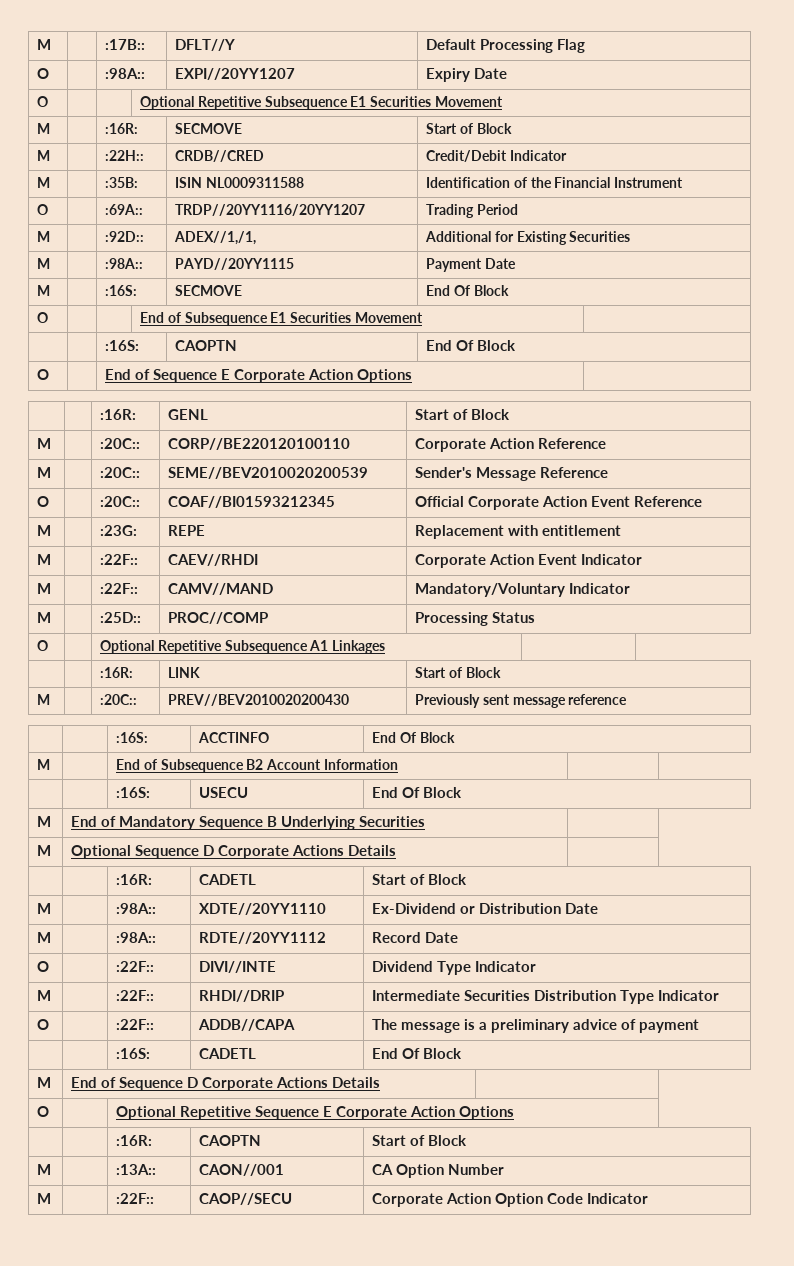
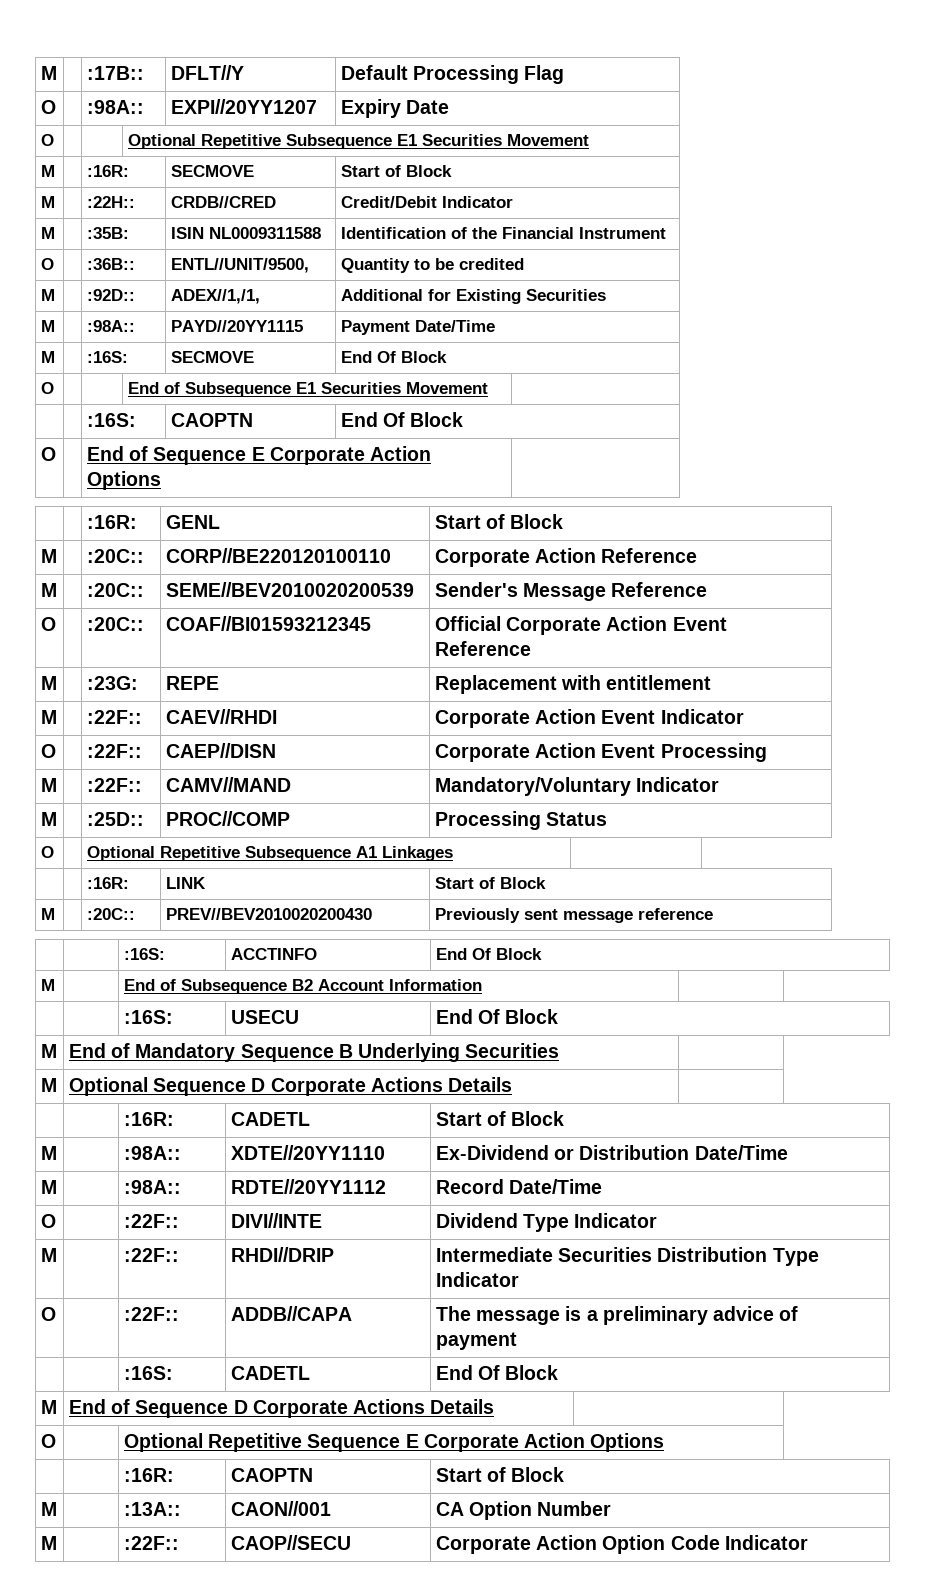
[104,204,143,215] [174,204,365,216] [425,204,518,218] :69A:: | TRDP//20YY1116/20YY1207 | Trading Period -> [86,258,135,270] [170,258,309,273] [340,258,524,273] :36B:: | ENTL//UNIT/9500, | Quantity to be credited
[484,258,516,269] Date -> [414,320,495,332] Date/Time
(643, 559) none -> [40,744,56,758] [86,744,142,758] [165,743,276,758] [434,743,767,762] // O | | :22F:: | CAEP//DISN | Corporate Action Event Processing
[565,903,599,914] Date -> [694,1145,788,1160] Date/Time
[424,932,458,943] Date -> [508,1179,602,1194] Date/Time

